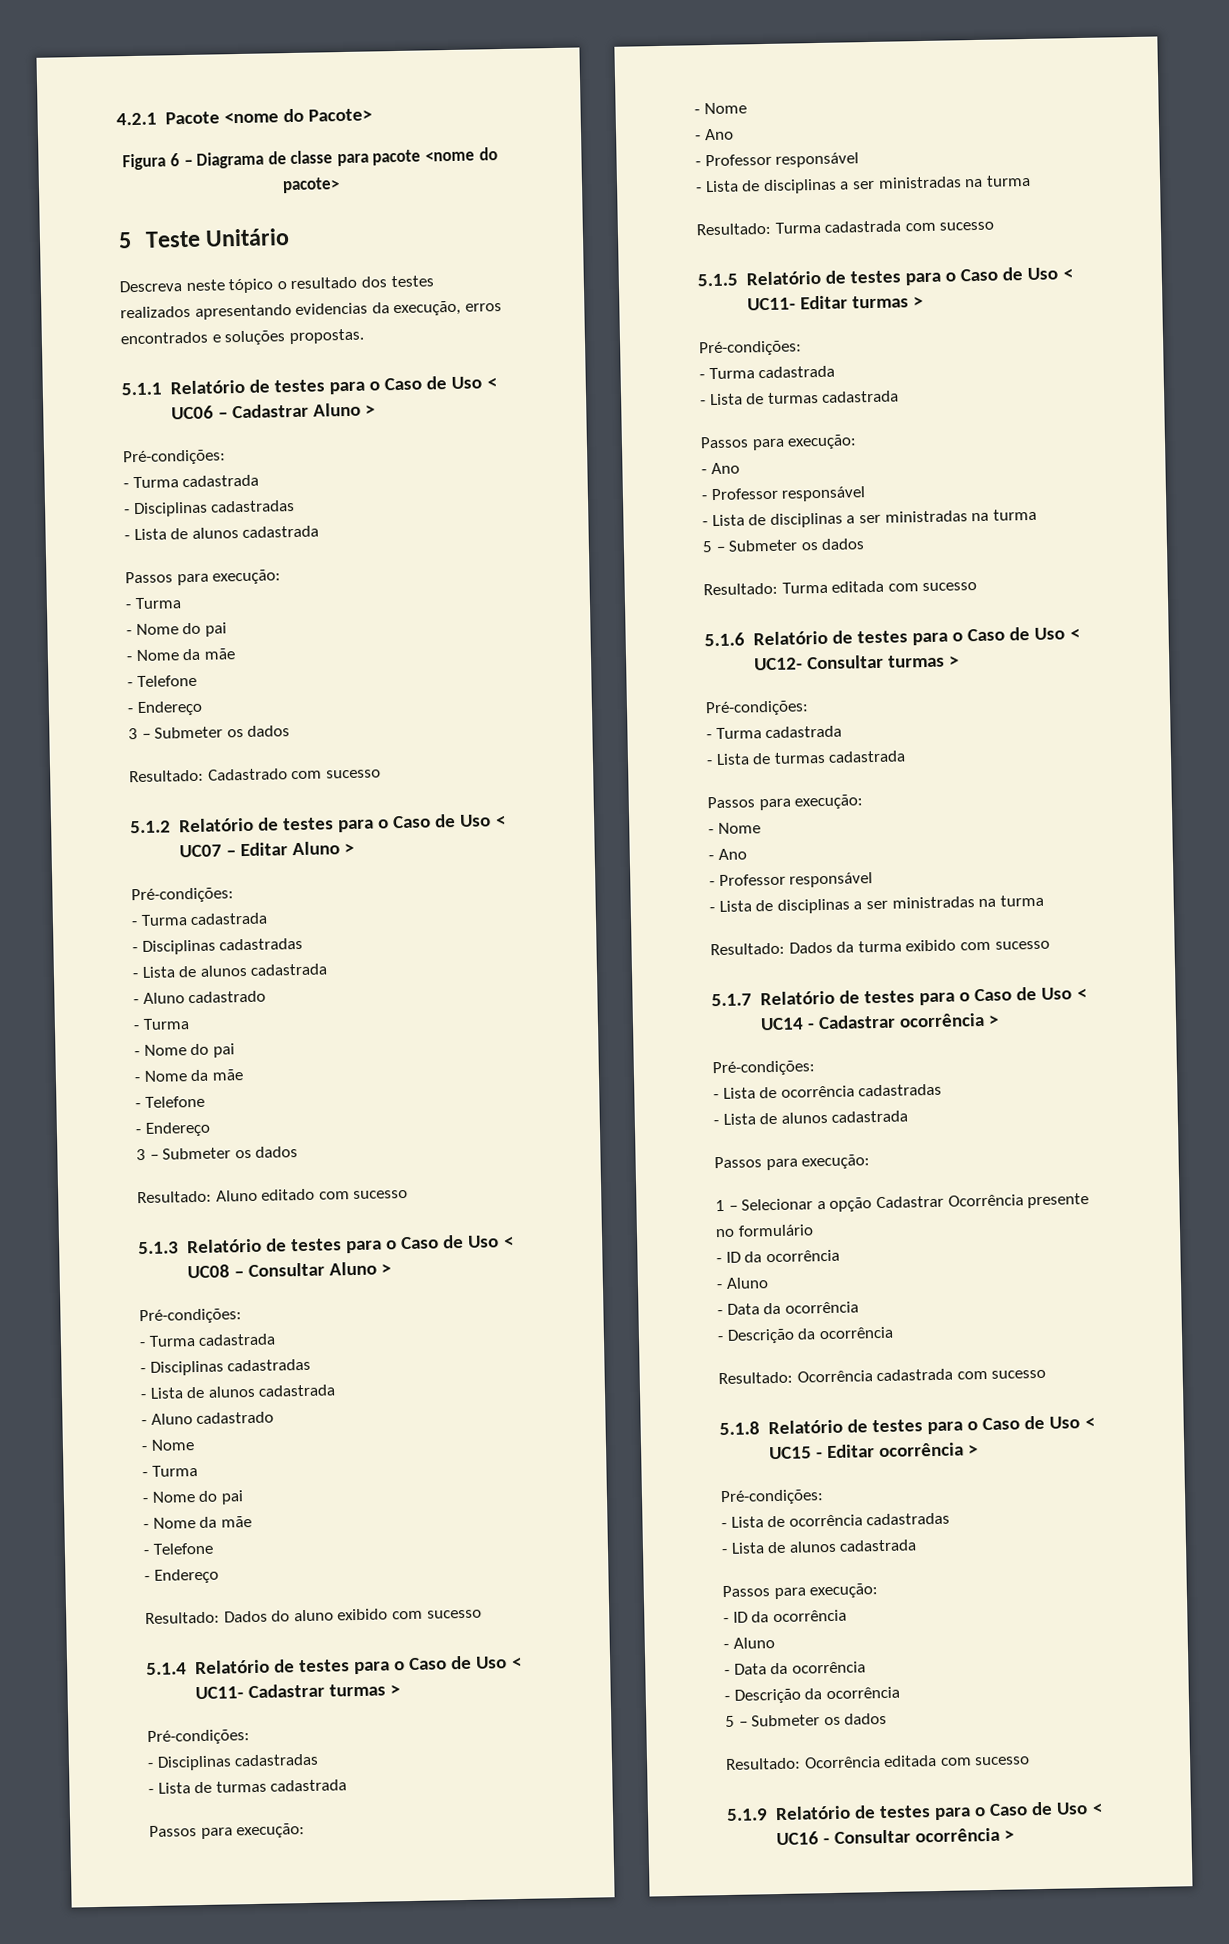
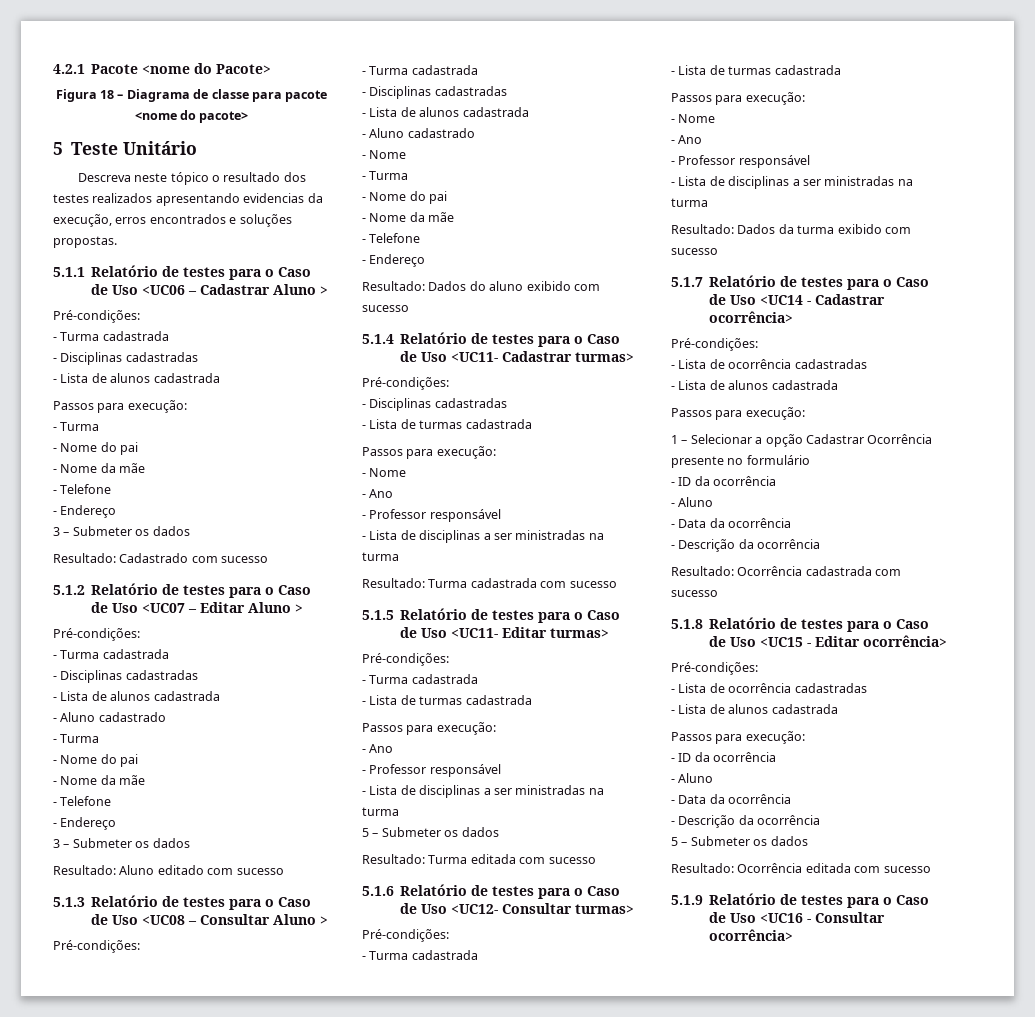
[169,153,180,167] 6 -> [100,90,115,99] 18
[486,377,497,389] [170,405,214,420] < UC06 -> [142,285,186,295] <UC06
[494,815,506,827] [178,844,222,858] < UC07 -> [142,603,186,613] <UC07
[503,1235,514,1248] [186,1264,230,1279] < UC08 -> [142,915,186,925] <UC08
[511,1656,522,1669] [194,1683,400,1700] < UC11- Cadastrar turmas > -> [451,351,635,362] <UC11- Cadastrar turmas>
[1062,268,1073,280] [746,295,923,311] < UC11- Editar turmas > -> [451,627,610,638] <UC11- Editar turmas>
[1069,628,1080,640] [753,654,959,671] < UC12- Consultar turmas > -> [451,903,635,914] <UC12- Consultar turmas>
[1076,988,1087,1000] [759,1012,1000,1031] < UC14 - Cadastrar ocorrência > -> [760,294,886,305] [709,311,794,323] <UC14 - Cadastrar ocorrência>
[1084,1416,1095,1429] [768,1442,979,1460] < UC15 - Editar ocorrência > -> [760,635,948,647] <UC15 - Editar ocorrência>
[1091,1802,1103,1815] [775,1827,1015,1846] < UC16 - Consultar ocorrência > -> [760,912,886,923] [709,929,794,941] <UC16 - Consultar ocorrência>

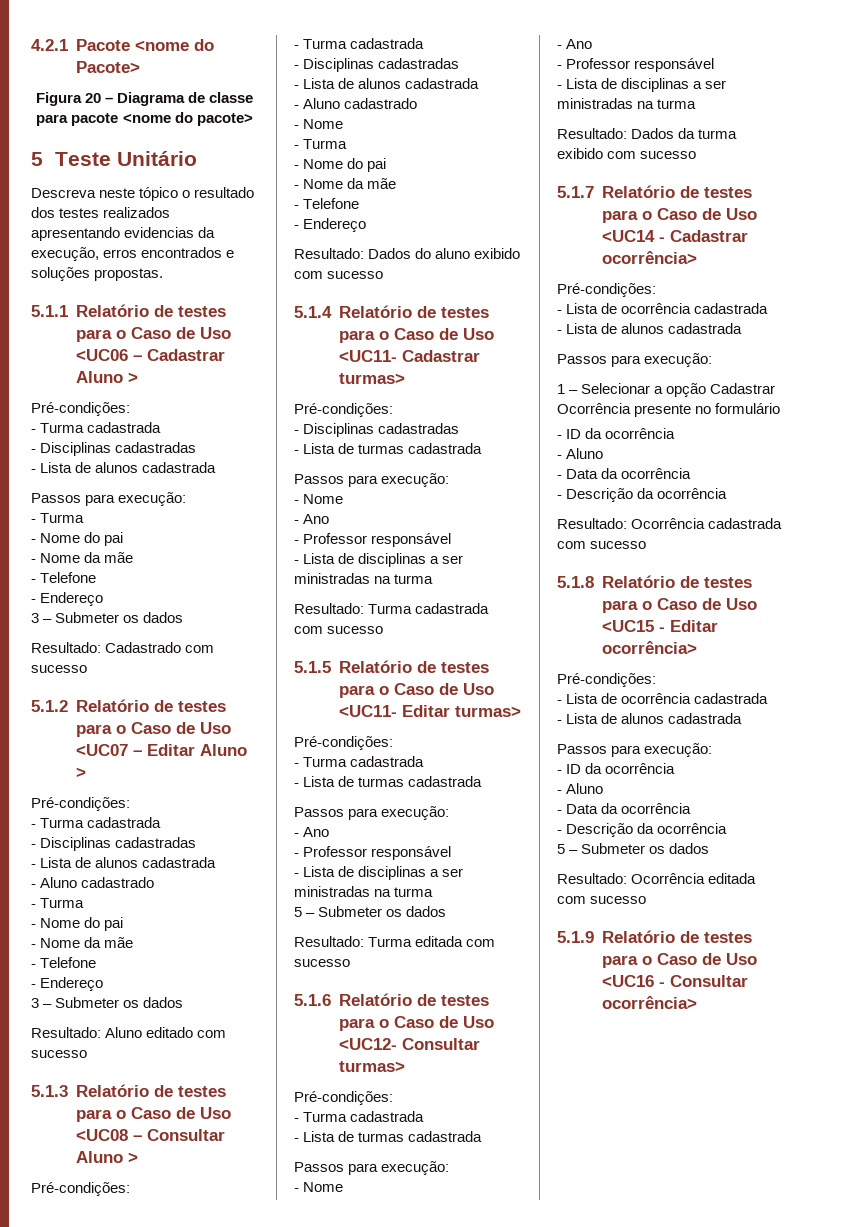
[100,90,115,99] 18 -> [84,93,101,103] 20
[794,359,867,369] cadastradas -> [694,303,769,314] cadastrada
[794,683,867,693] cadastradas -> [694,693,769,704] cadastrada

